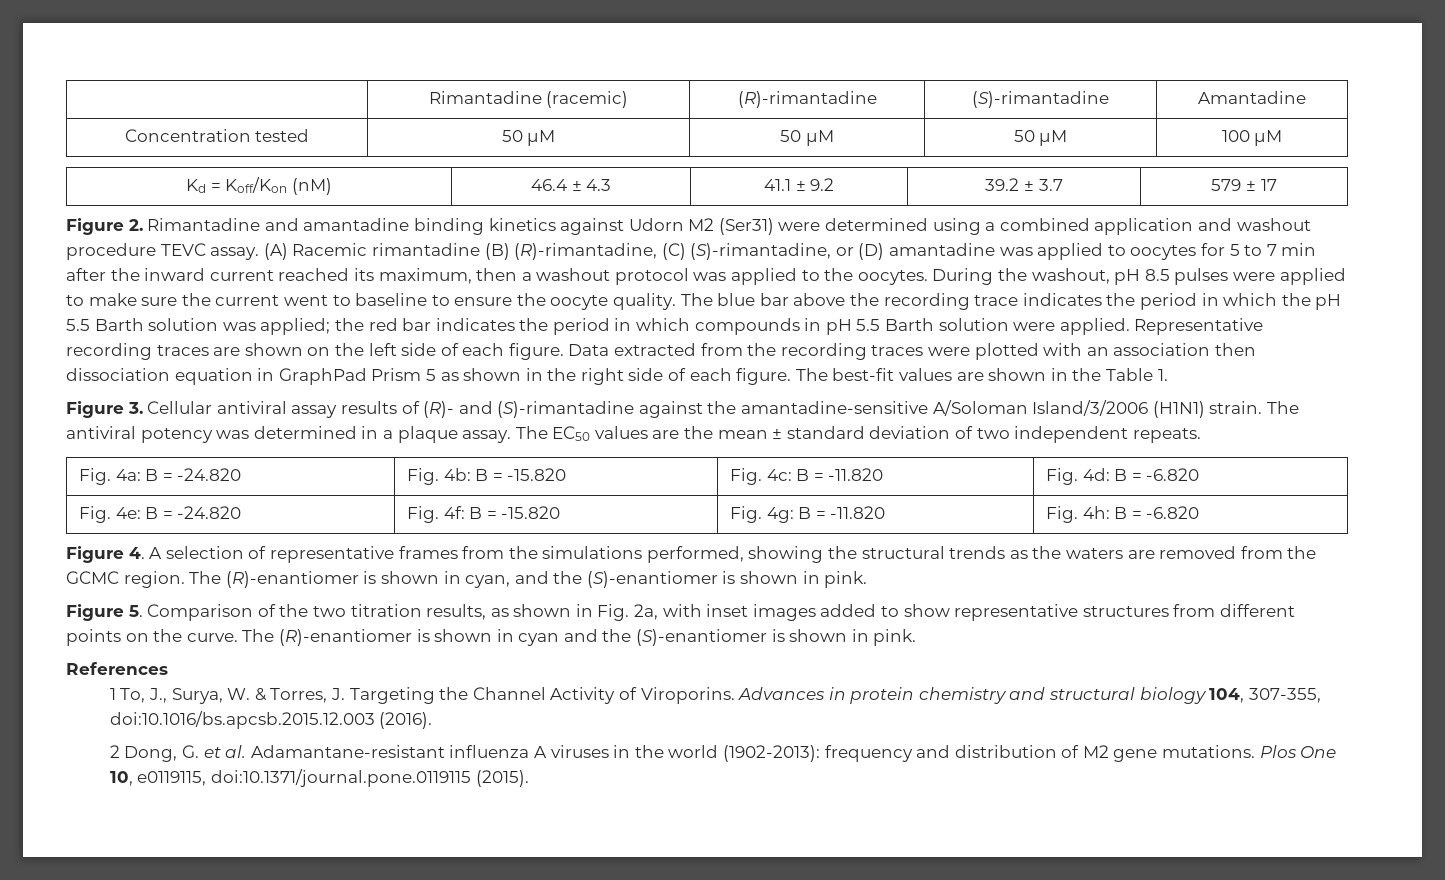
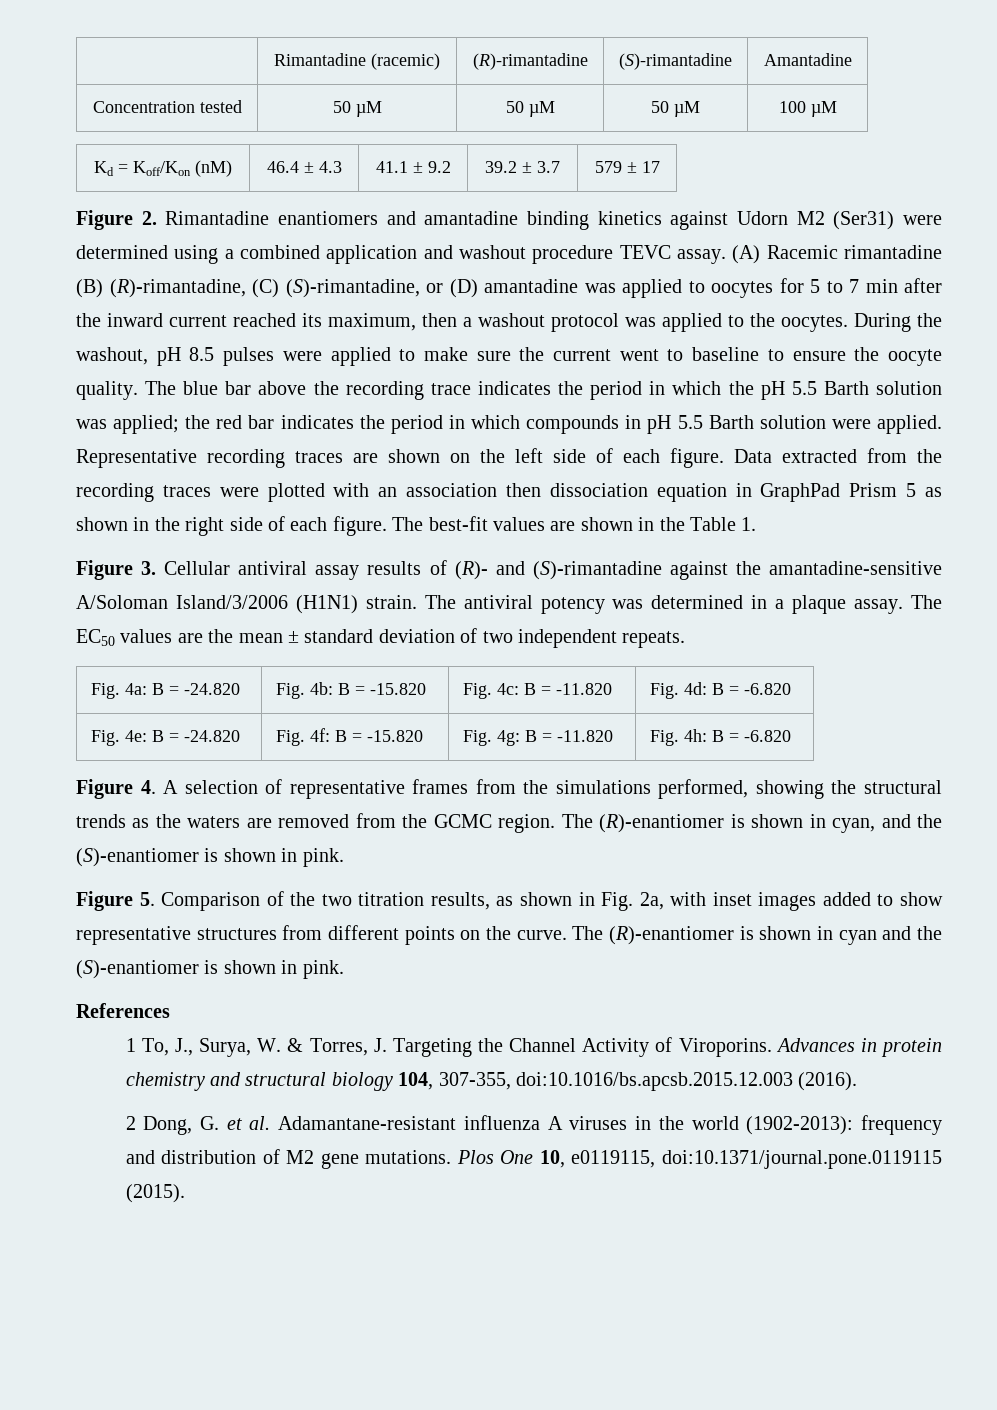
(261, 224) none -> [278,211,378,225] enantiomers

